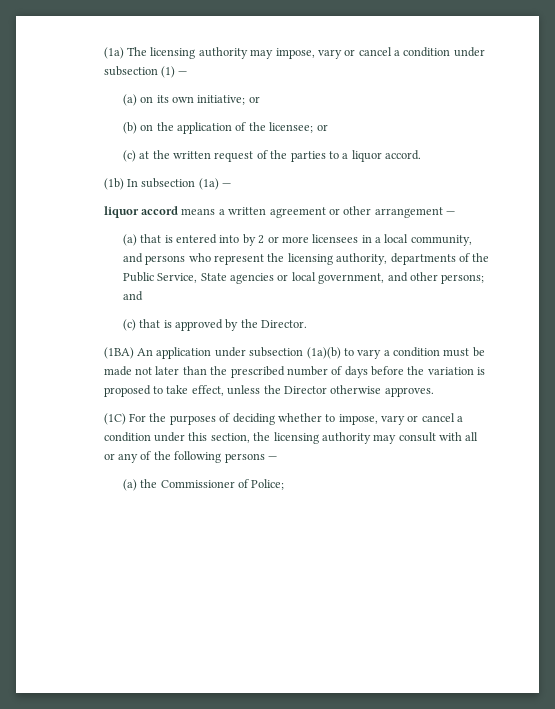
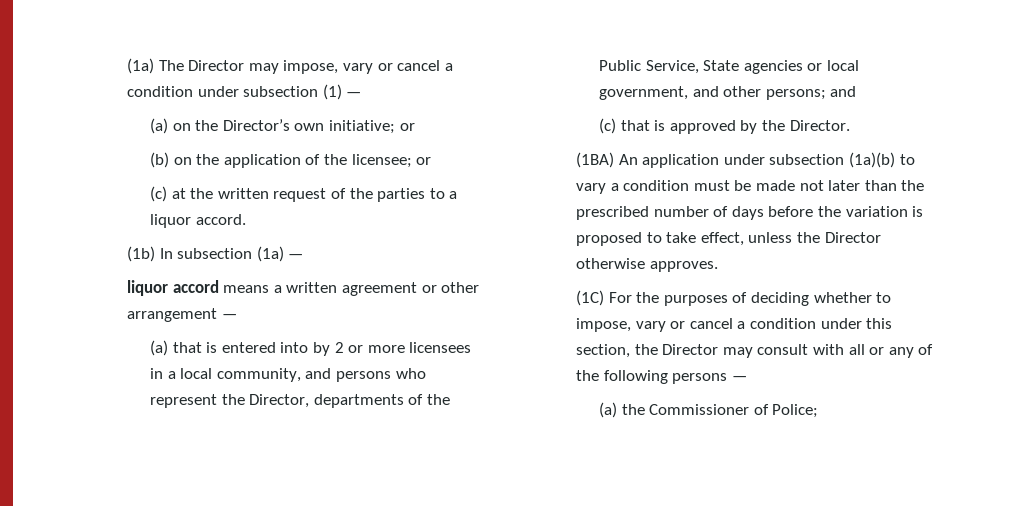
[150,47,248,59] licensing authority -> [188,60,245,71] Director
[156,95,169,103] its -> [195,119,290,131] the Director’s
[287,253,388,265] licensing authority, -> [249,394,310,408] Director,
[273,432,371,444] licensing authority -> [662,344,719,355] Director

